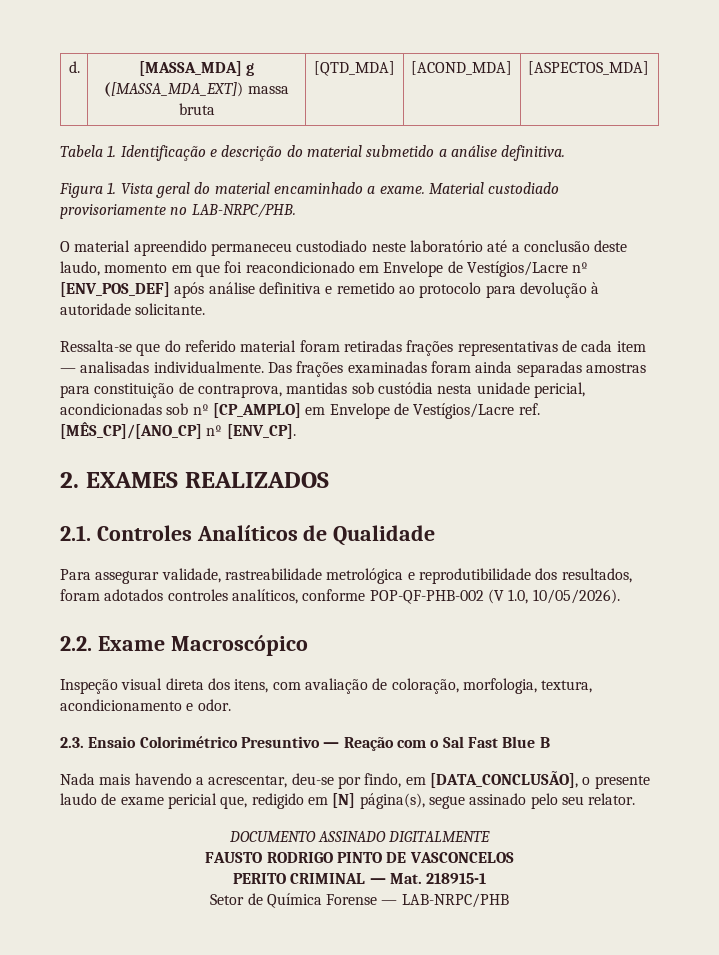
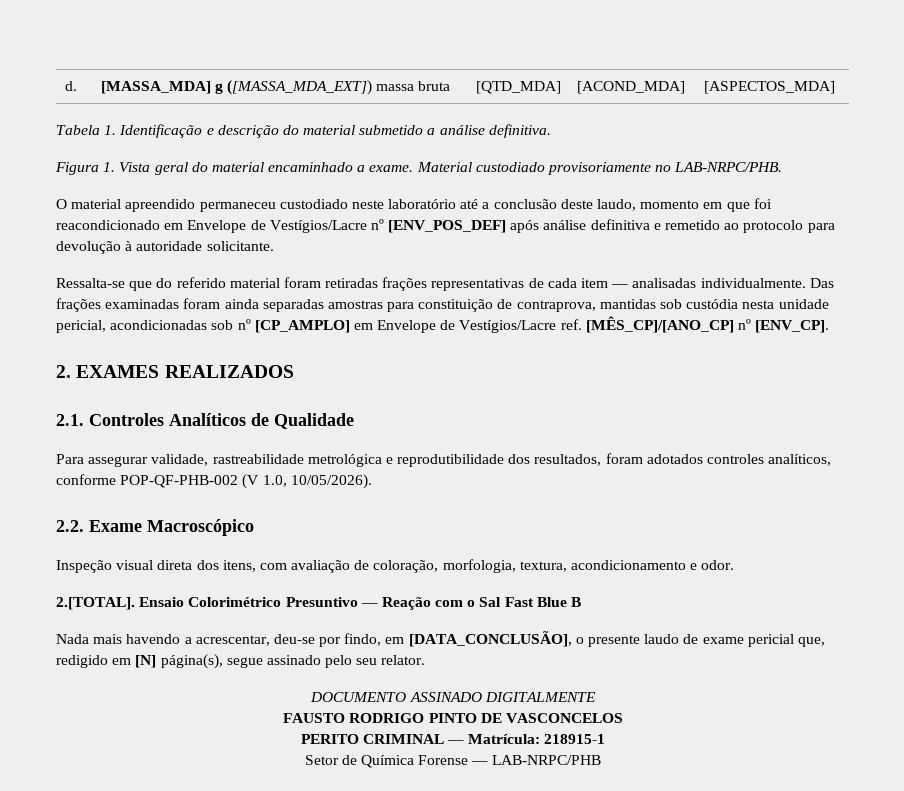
[60,737,84,748] 2.3. -> [56,597,135,610] 2.[TOTAL].
[389,873,422,884] Mat. -> [468,734,541,744] Matrícula:

